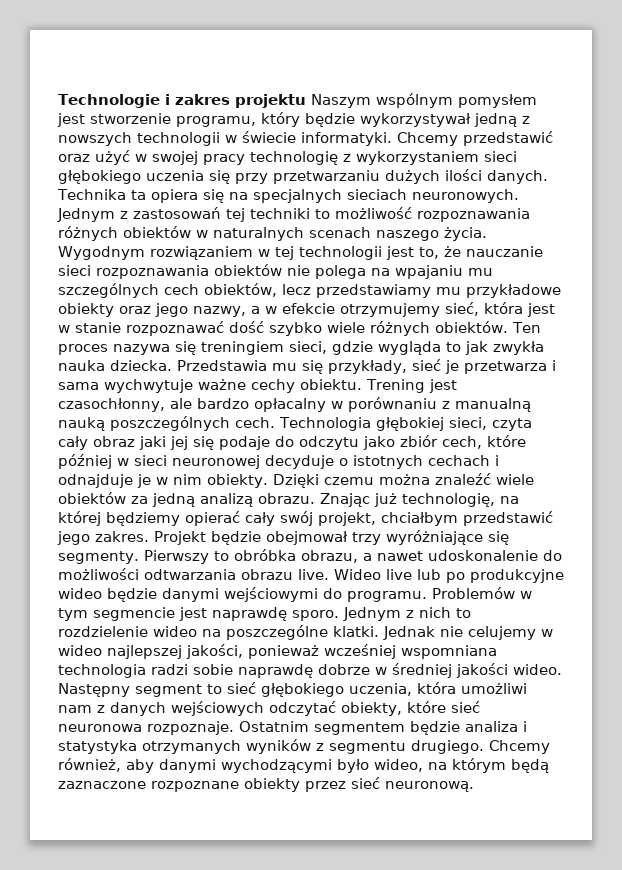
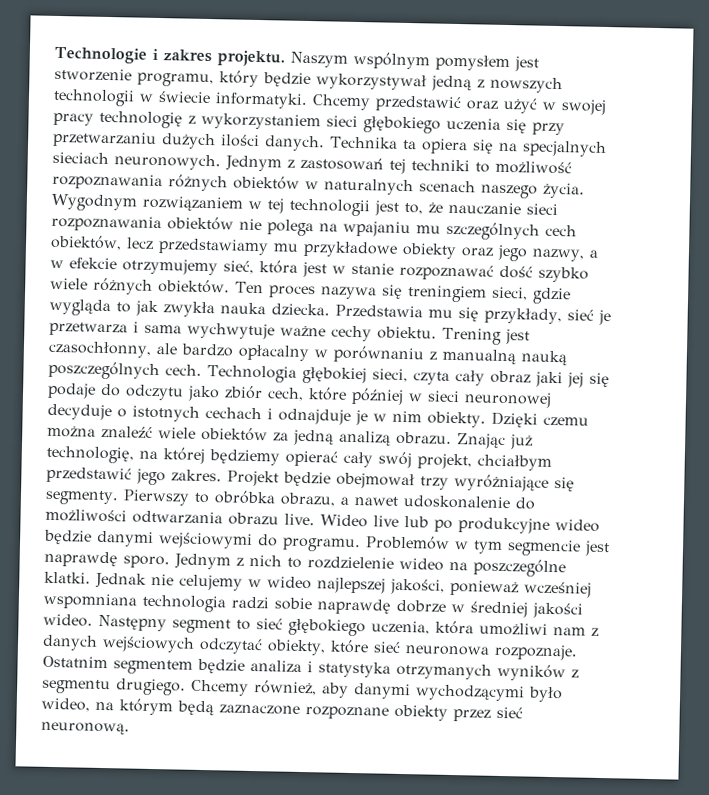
[234,94,306,108] projektu -> [216,50,285,67] projektu.

